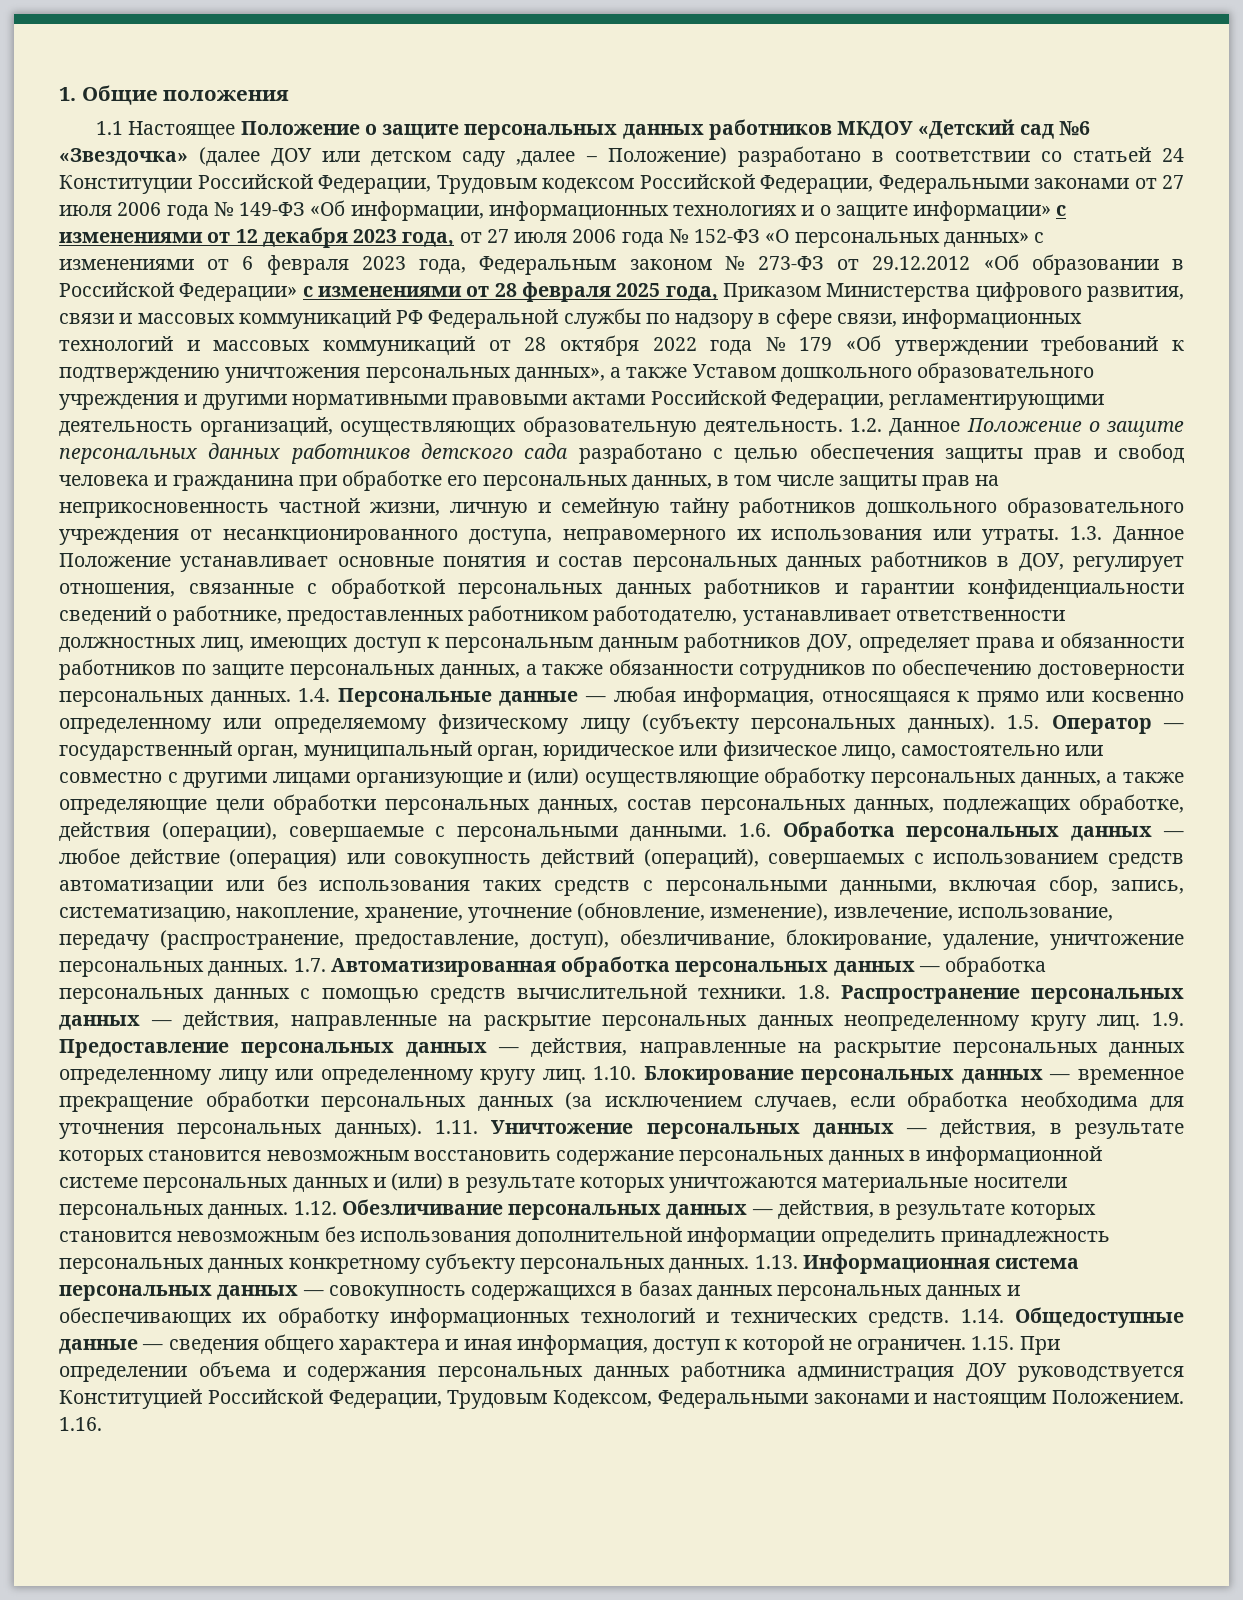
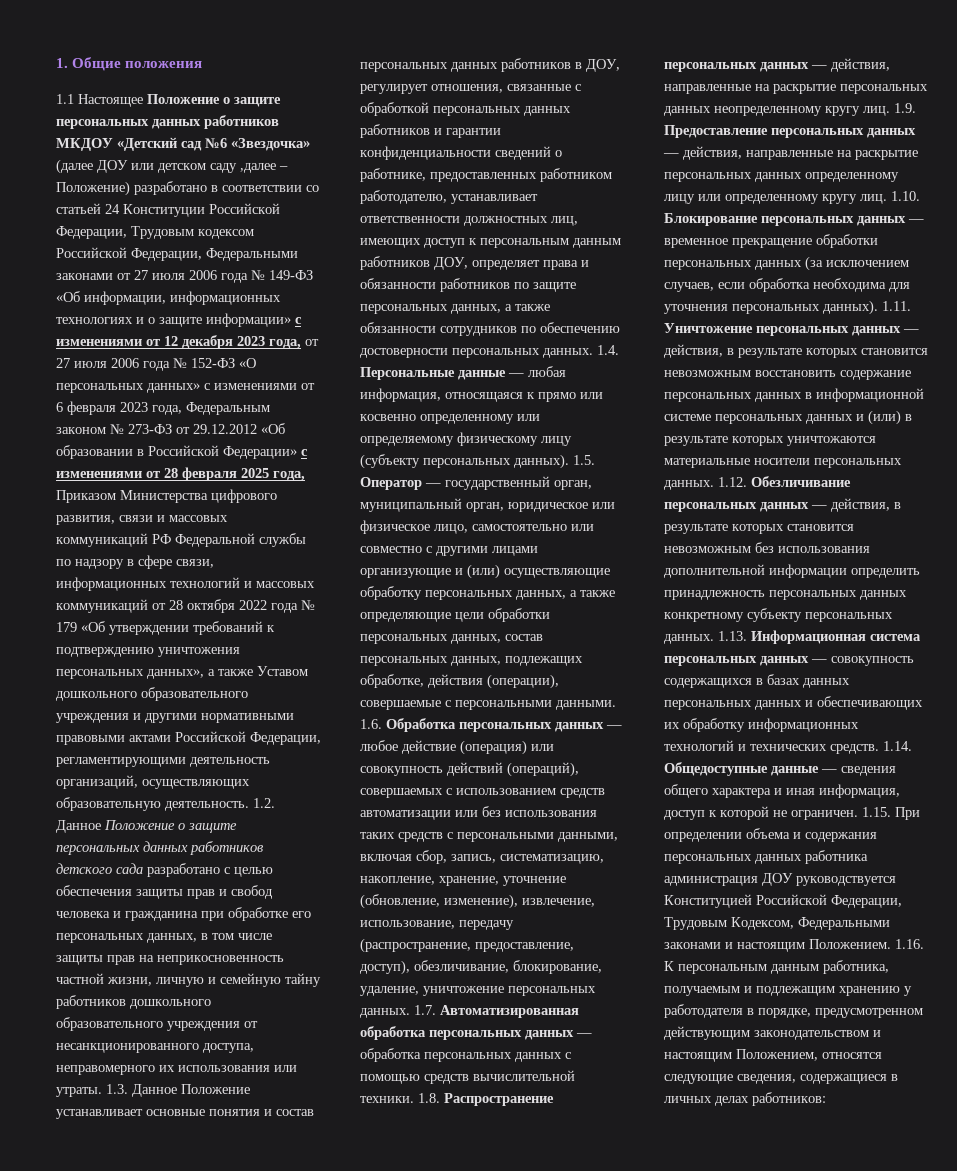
(102, 1424) none -> [664,960,889,974] [664,986,912,996] [664,1004,923,1018] [664,1026,881,1040] [664,1049,882,1062] [664,1074,898,1084] [664,1092,826,1106] К персональным данным работника, получаемым и подлежащим хранению у работодателя в порядке, предусмотренном действующим законодательством и настоящим Положением, относятся следующие сведения, содержащиеся в личных делах работников:

